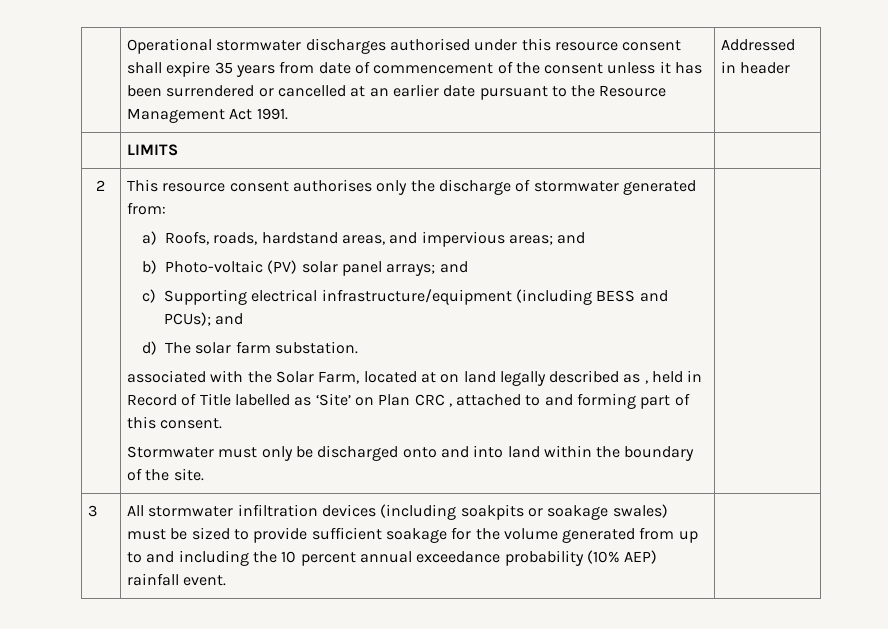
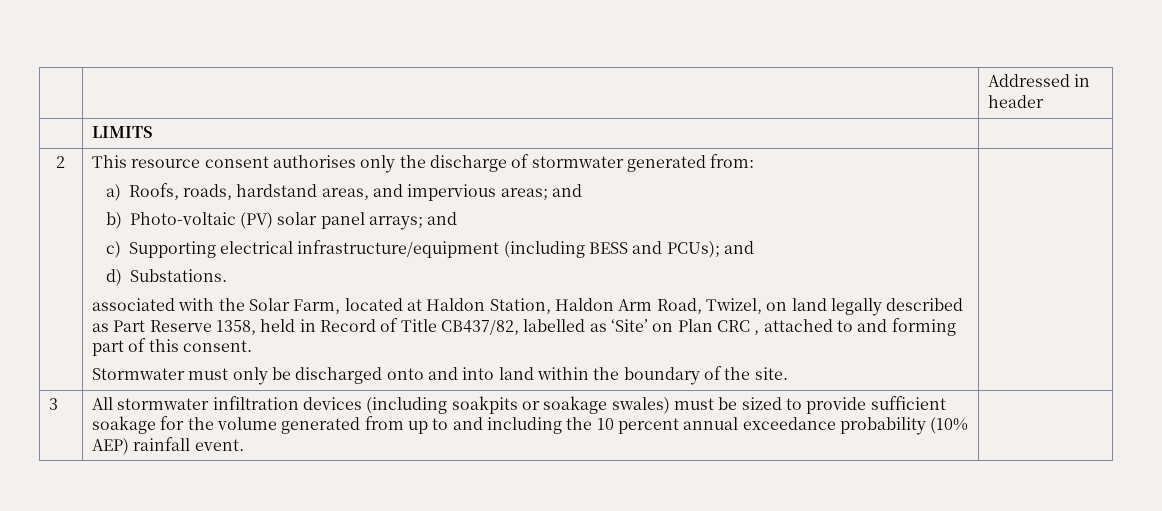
[126,38,682,54] [126,61,703,77] [126,84,667,100] [126,108,288,123] | Operational stormwater discharges authorised under this resource consent shall expire 35 years from date of commencement of the consent unless it has been surrendered or cancelled at an earlier date pursuant to the Resource Management Act 1991. -> (988, 80) |
[165,341,359,354] The solar farm substation. -> [129,269,227,282] Substations.
(436, 377) none -> [426,298,762,314] Haldon Station, Haldon Arm Road, Twizel,
[644,380,648,384] , -> [113,320,257,335] Part Reserve 1358,
(231, 399) none -> [440,319,519,335] CB437/82,

